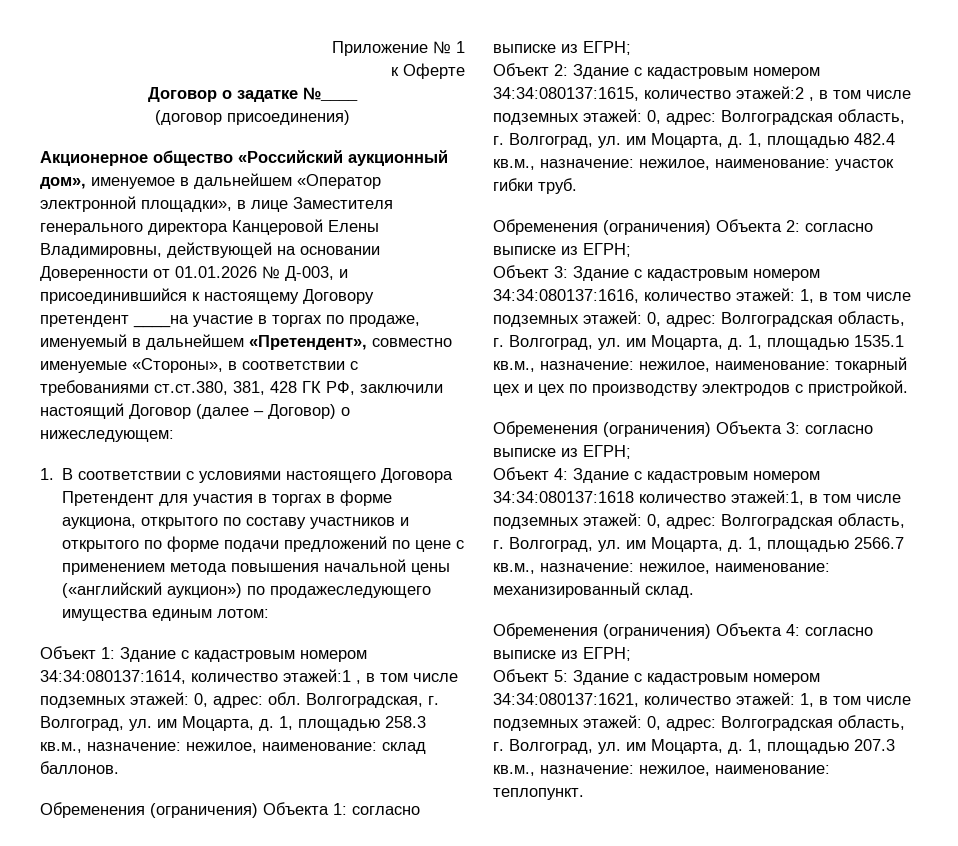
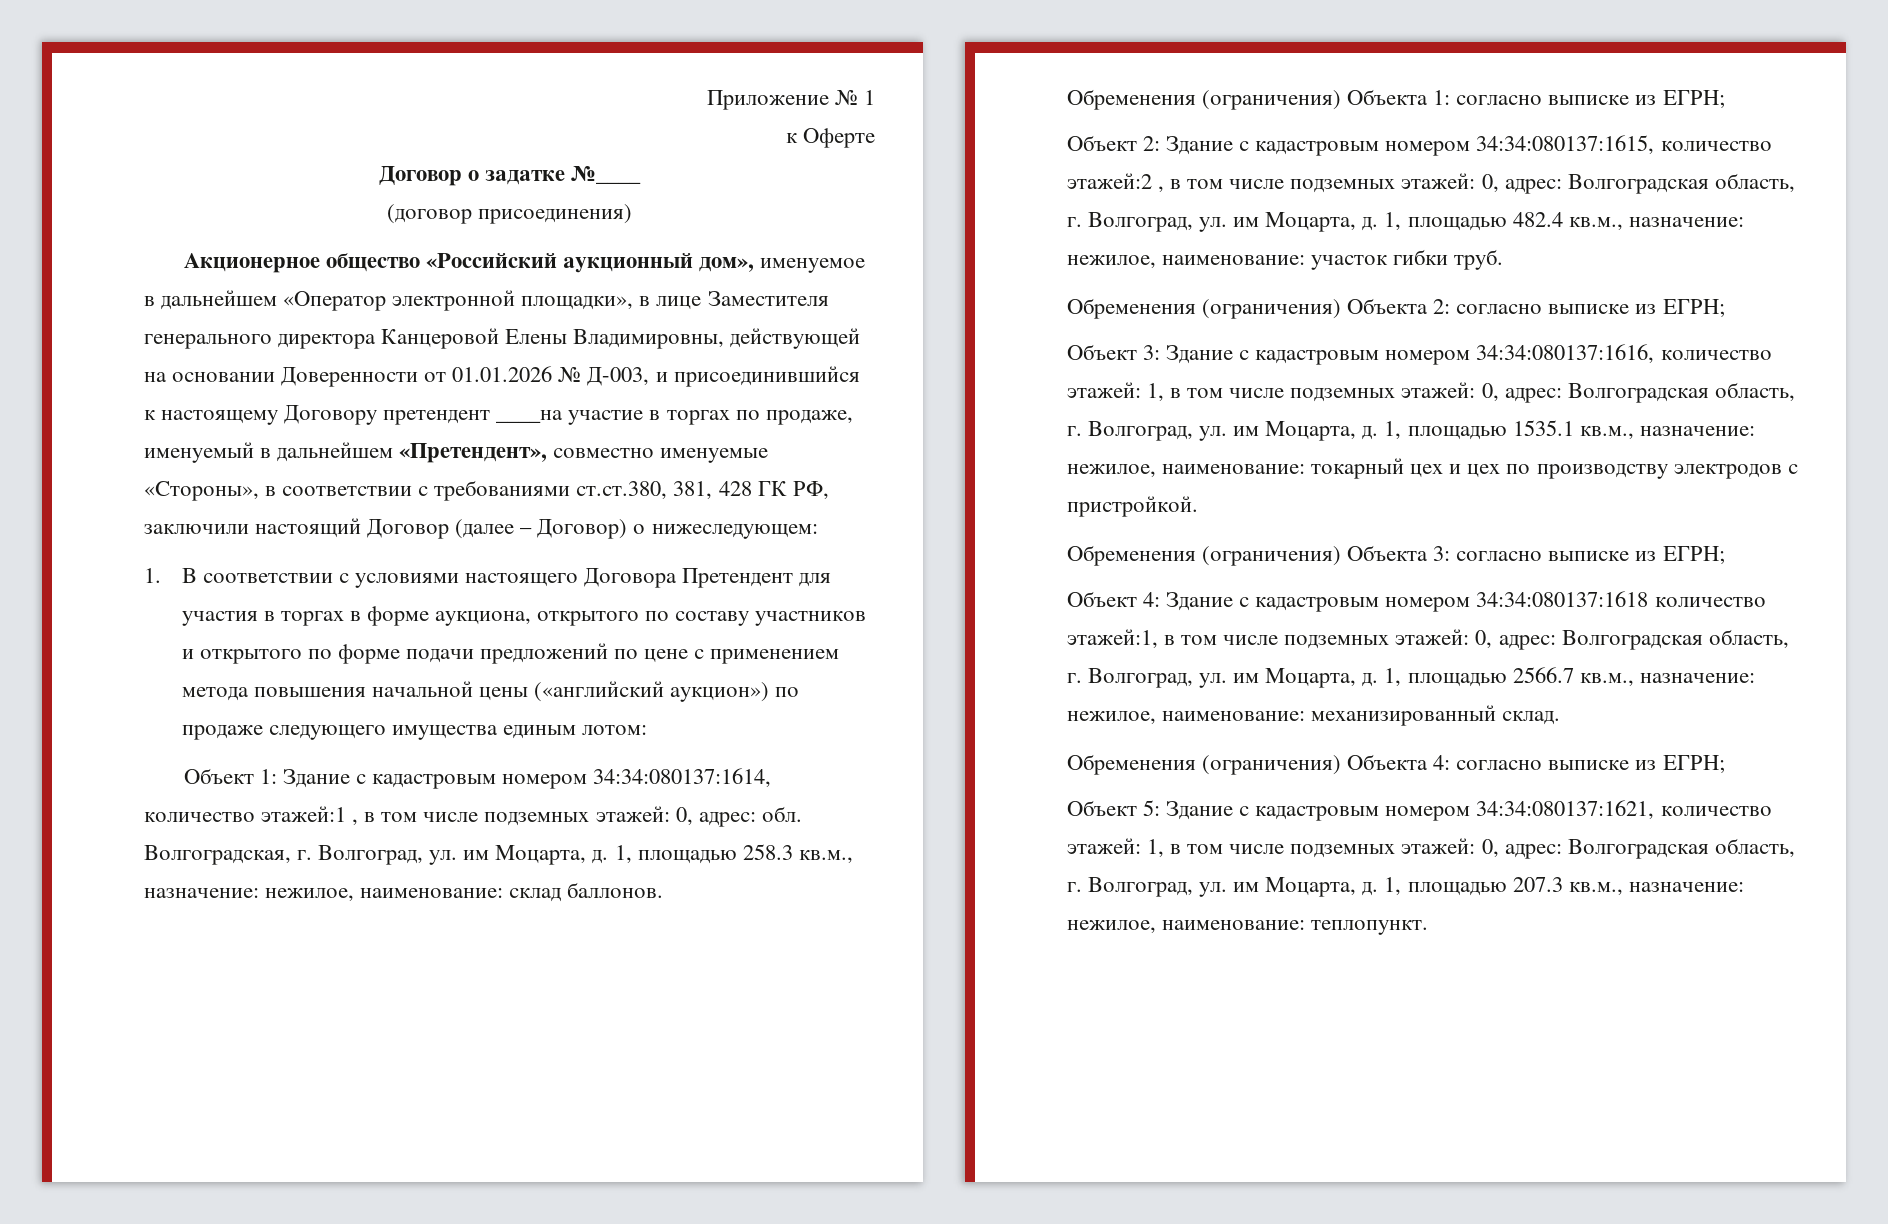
[270,586,432,598] продажеследующего -> [181,725,386,740] продаже следующего

